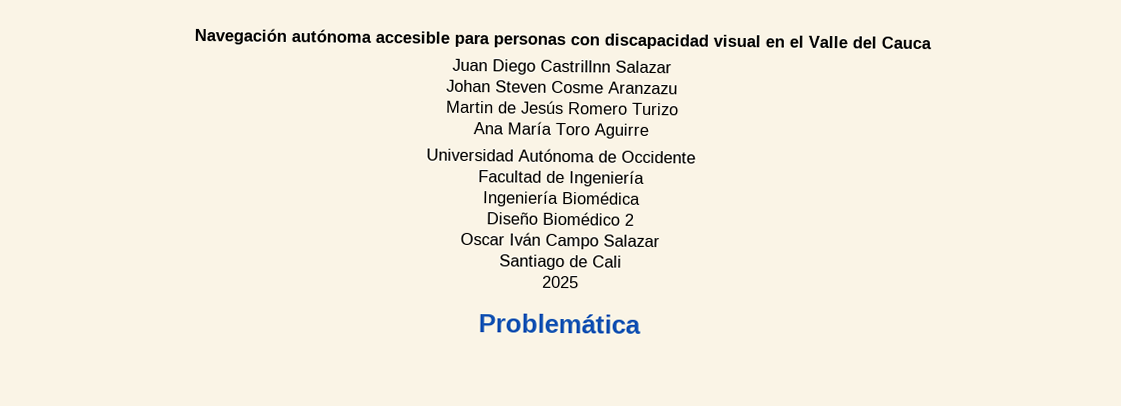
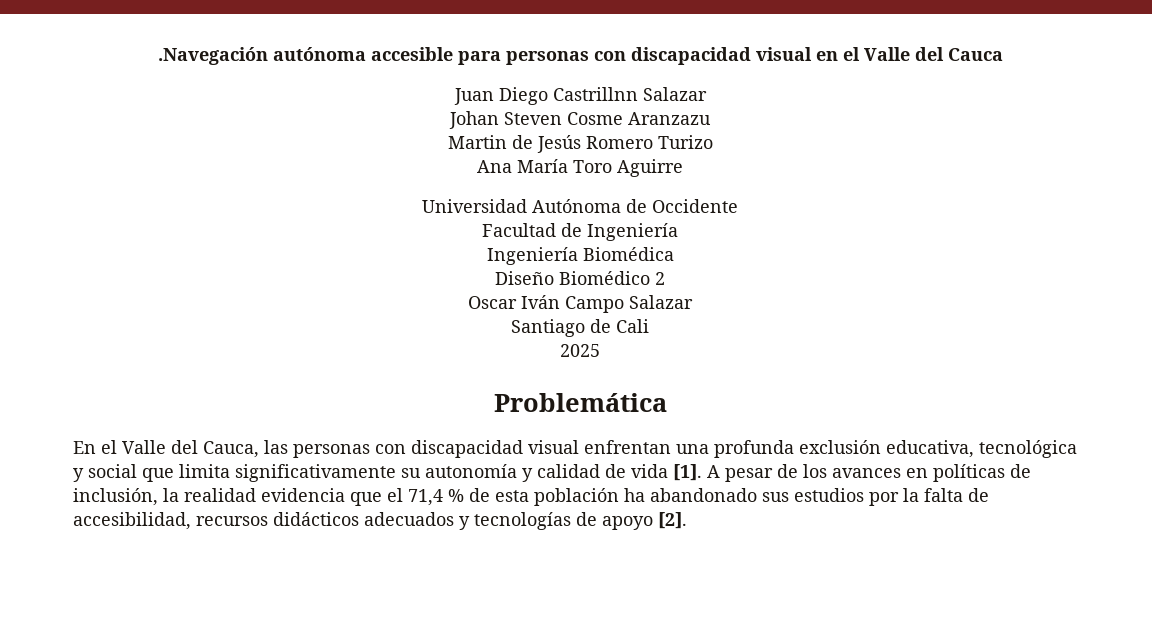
[193,27,287,45] Navegación -> [157,47,268,65] .Navegación
(641, 323) none -> [73,440,1077,458] [73,464,1031,482] [73,488,989,506] [73,512,687,530] // En el Valle del Cauca, las personas con discapacidad visual enfrentan una profunda exclusión educativa, tecnológica y social que limita significativamente su autonomía y calidad de vida [1]. A pesar de los avances en políticas de inclusión, la realidad evidencia que el 71,4 % de esta población ha abandonado sus estudios por la falta de accesibilidad, recursos didácticos adecuados y tecnologías de apoyo [2].

